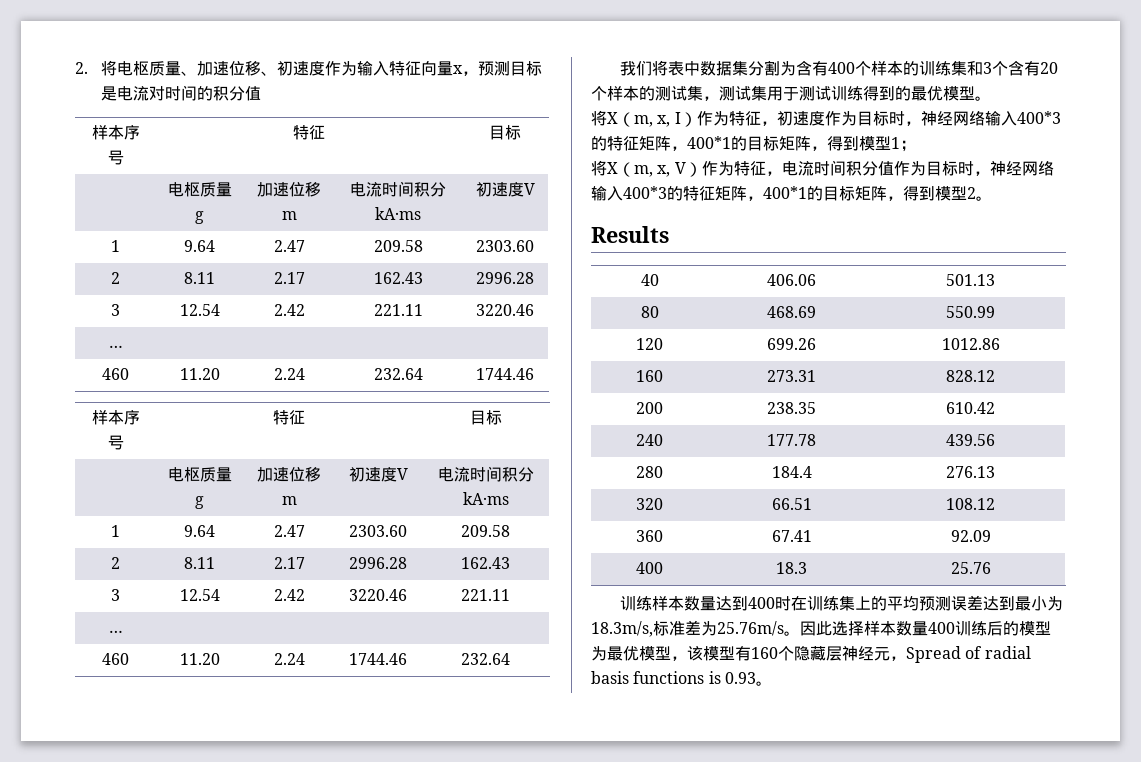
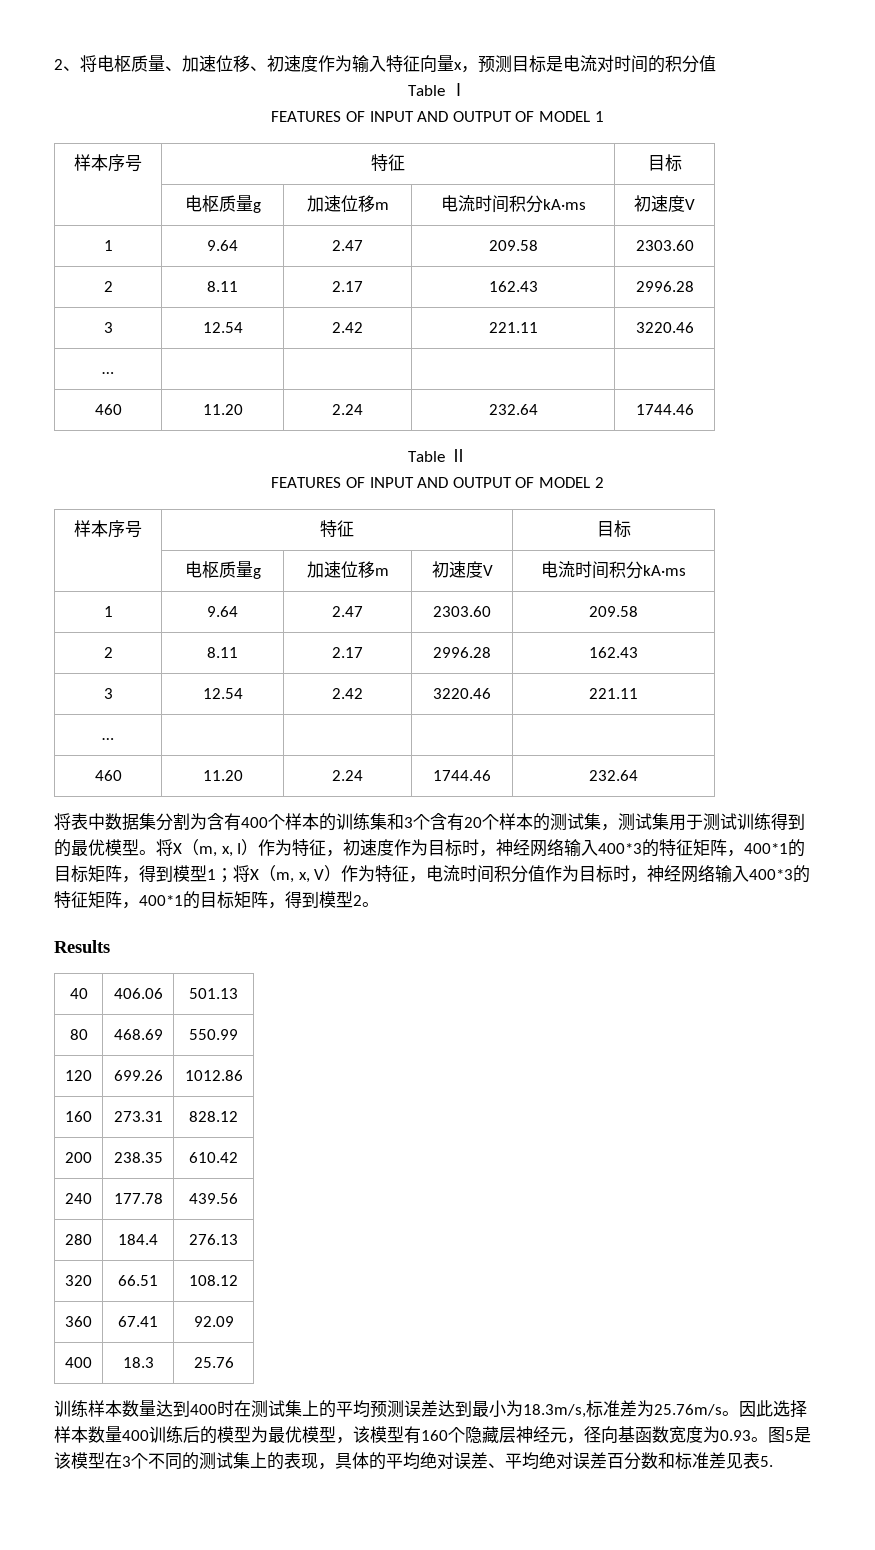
[75,62,88,74] 2. -> [54,59,80,71] 2、
(262, 93) none -> [408,83,467,96] [271,111,604,122] // Table Ⅰ // FEATURES OF INPUT AND OUTPUT OF MODEL 1
(534, 374) none -> [408,449,467,462] [271,477,604,488] // Table Ⅱ // FEATURES OF INPUT AND OUTPUT OF MODEL 2
[620,61,653,76] 我们 -> (638, 775) none
(991, 98) // -> (156, 852) none
(916, 146) // -> (233, 875) none
[807,596,840,611] 训练 -> [251,1400,285,1418] 测试
[906,646,1031,663] [591,671,772,686] Spread of radial basis functions is 0.93。 -> [584,1426,811,1443] [54,1452,773,1470] 径向基函数宽度为0.93。图5是该模型在3个不同的测试集上的表现，具体的平均绝对误差、平均绝对误差百分数和标准差见表5.

